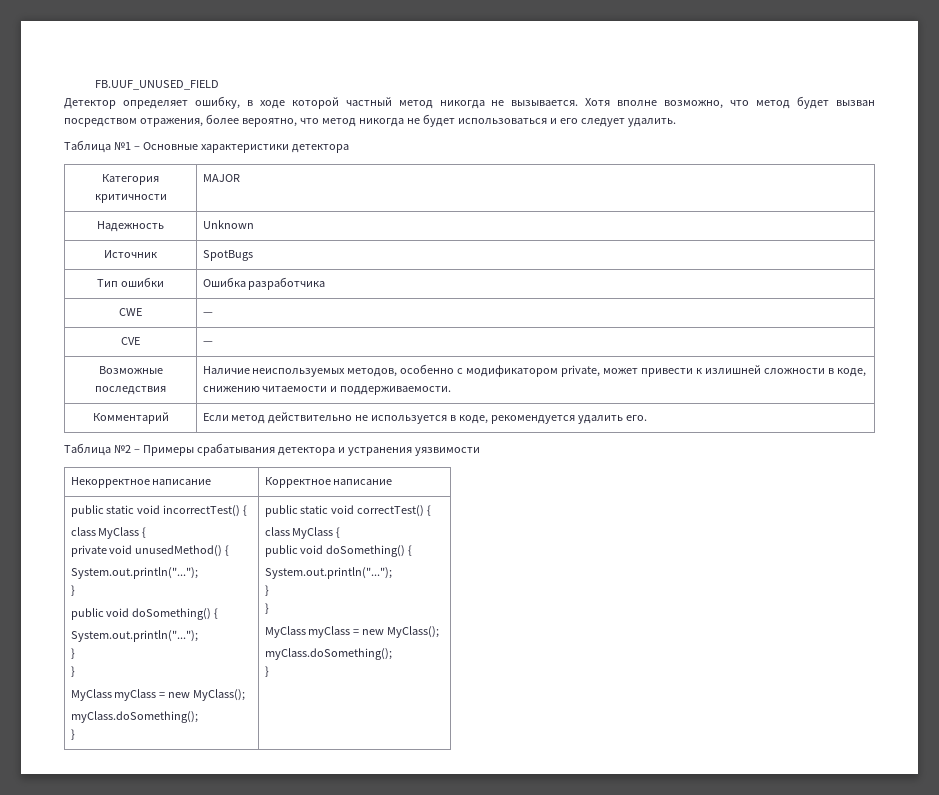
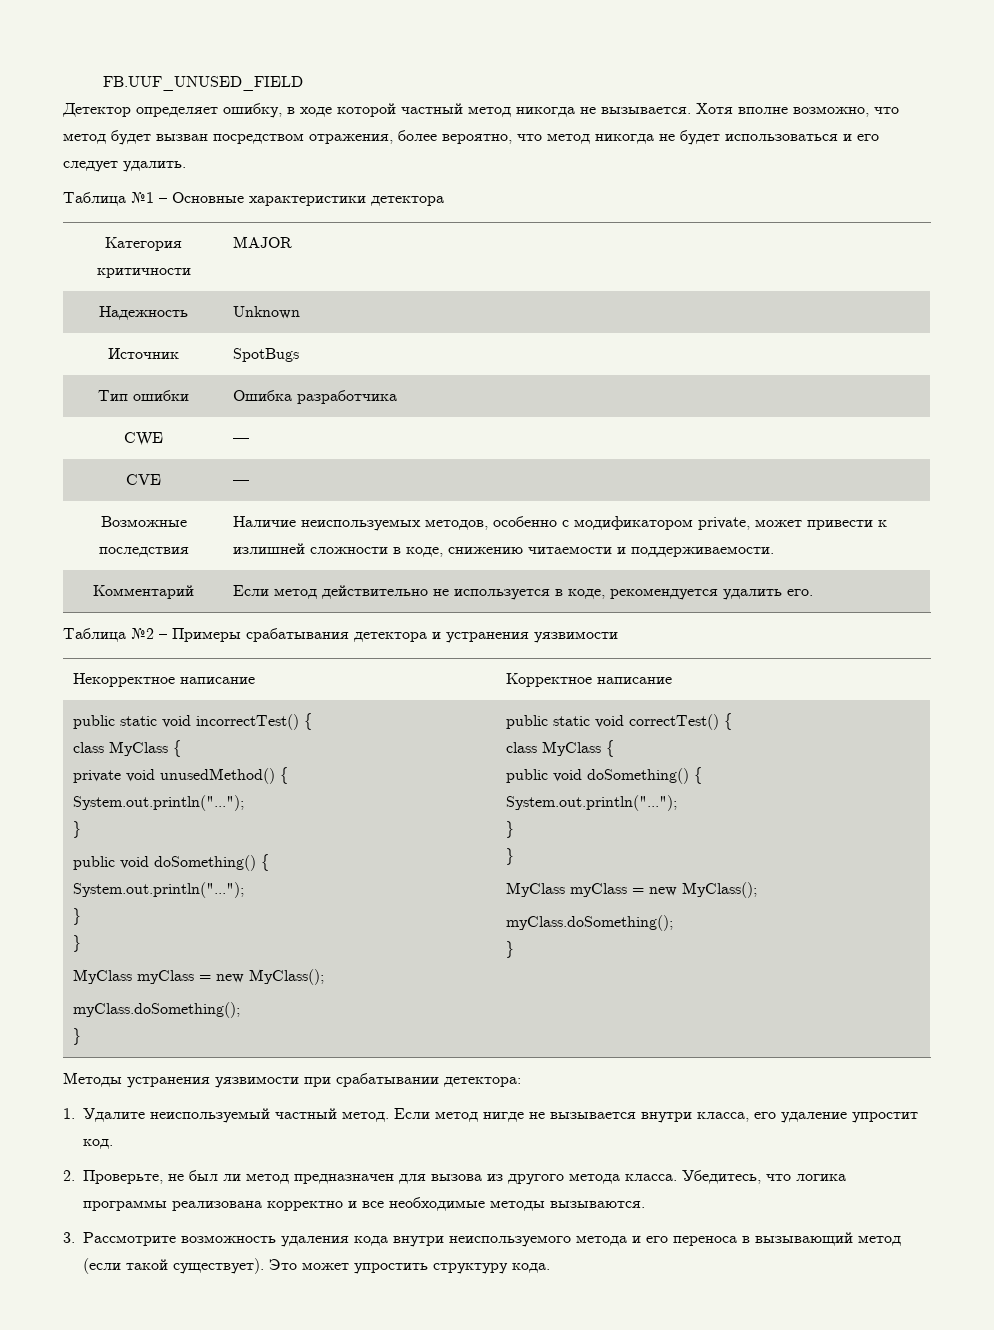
(269, 671) none -> [63,1072,521,1088] [63,1108,919,1123] [83,1139,114,1149] [63,1170,847,1185] [83,1197,646,1211] [63,1232,902,1247] [83,1258,551,1274] // Методы устранения уязвимости при срабатывании детектора: // 1. Удалите неиспользуемый частный метод. Если метод нигде не вызывается внутри класса, его удаление упростит код. // 2. Проверьте, не был ли метод предназначен для вызова из другого метода класса. Убедитесь, что логика программы реализована корректно и все необходимые методы вызываются. // 3. Рассмотрите возможность удаления кода внутри неиспользуемого метода и его переноса в вызывающий метод (если такой существует). Это может упростить структуру кода.

